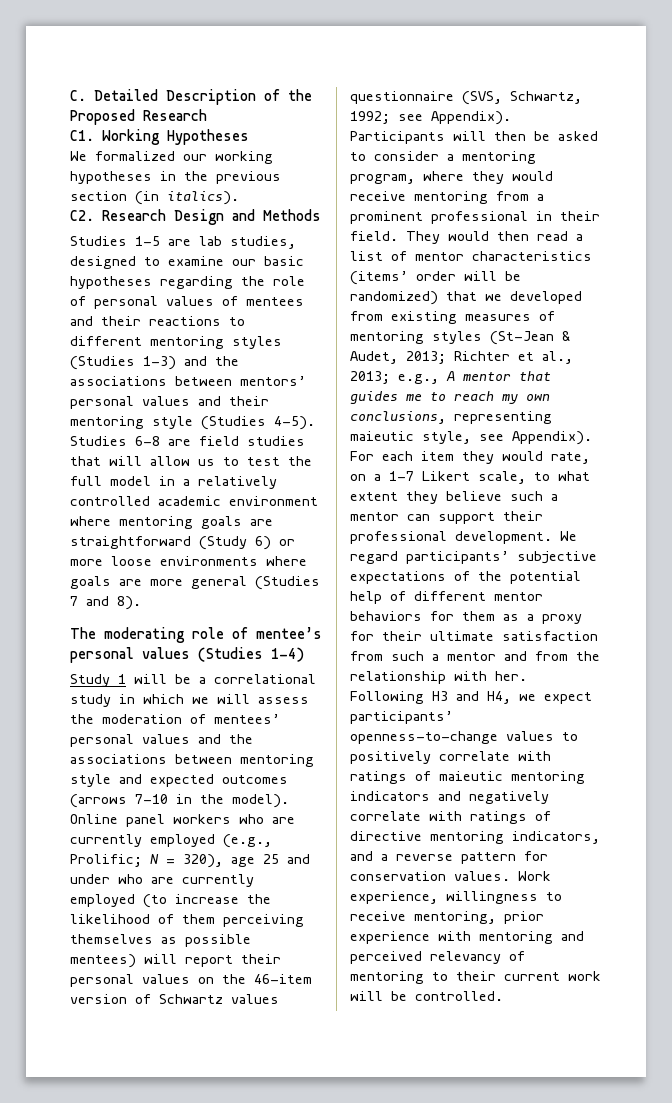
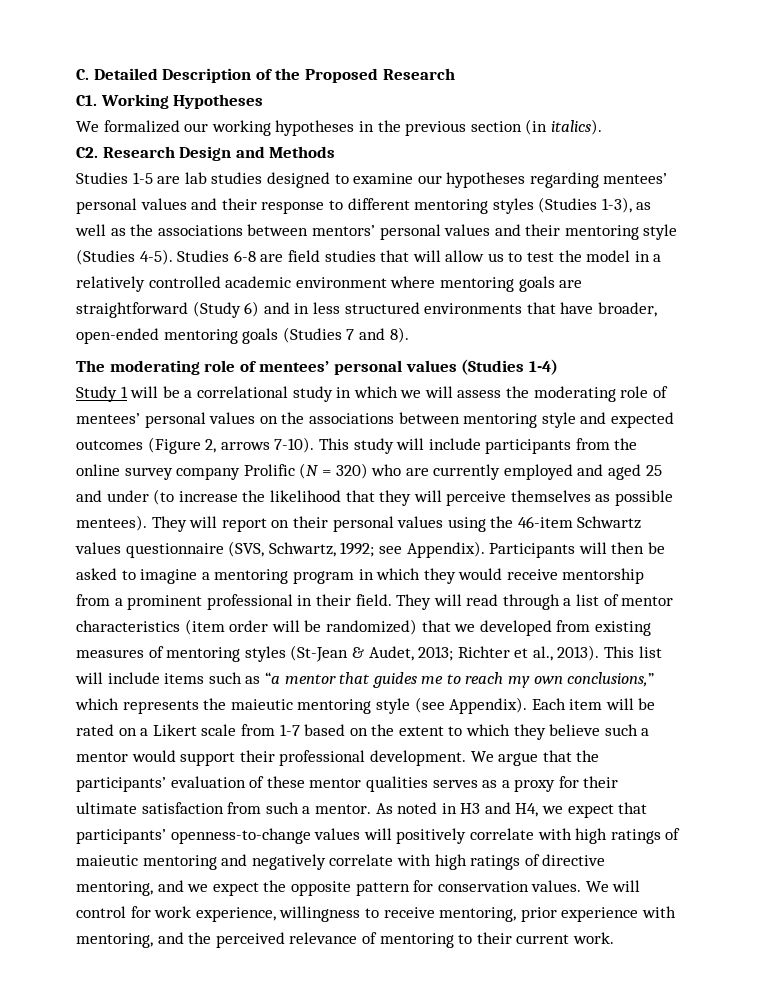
[230,236,296,249] studies, -> [211,172,263,184] studies
[264,256,304,266] basic -> (442, 179) none
[241,276,305,286] [70,296,304,309] [70,316,221,326] the role of personal values of mentees and their reactions -> [603,173,668,184] [76,198,325,214] mentees’ personal values and their response
[143,356,207,370] 1-3) and -> [601,197,652,213] [75,224,126,236] 1-3), as well as
[70,476,102,486] full -> (582, 256) none
[279,539,295,546] [70,556,307,566] [70,576,247,589] or more loose environments where goals are more general -> [263,302,657,317] [76,328,279,344] and in less structured environments that have broader, open-ended mentoring goals
[256,627,322,639] mentee’s -> [259,361,330,372] mentees’
[102,714,280,724] [70,734,221,747] moderation of mentees’ personal values and -> [533,386,668,402] [76,412,278,428] moderating role of mentees’ personal values on
[70,794,289,808] [70,814,295,827] [70,834,272,848] [70,854,310,868] [70,874,254,887] [70,894,271,908] [70,914,304,927] (arrows 7-10 in the model). Online panel workers who are currently employed (e.g., Prolific; N = 320), age 25 and under who are currently employed (to increase the likelihood of them perceiving -> [147,437,638,454] [76,463,662,480] [76,489,507,506] (Figure 2, arrows 7-10). This study will include participants from the online survey company Prolific (N = 320) who are currently employed and aged 25 and under (to increase the likelihood that they will perceive
[70,954,136,968] mentees) -> [76,515,187,532] mentees). They
(233, 961) none -> [271,520,290,528] on
[198,977,214,984] on -> [447,517,486,532] using
[70,994,151,1004] version of -> (573, 522) none
[374,151,439,161] consider -> [140,569,198,584] imagine
[350,171,464,184] program, where -> [292,568,421,584] program in which
[414,191,488,204] mentoring -> [562,568,645,584] mentorship
[448,231,568,241] would then read -> [433,594,560,610] will read through
[350,271,408,285] (items’ -> [184,619,225,635] (item
[350,371,455,384] 2013; e.g., A -> [557,645,662,661] [75,672,280,684] 2013). This list will include items such as “a
[350,411,552,424] [350,431,592,445] [350,451,590,464] [350,471,590,484] [350,492,398,501] conclusions, representing maieutic style, see Appendix). For each item they would rate, on a 1-7 Likert scale, to what extent -> [567,672,655,687] [75,697,656,714] [76,724,511,736] conclusions,” which represents the maieutic mentoring style (see Appendix). Each item will be rated on a Likert scale from 1-7 based on the extent to which
[407,514,430,521] can -> [131,750,176,762] would
[350,551,597,564] [350,571,581,584] [350,591,543,604] [350,611,495,621] regard participants’ subjective expectations of the potential help of different mentor behaviors for them -> [498,750,600,766] [76,776,478,792] argue that the participants’ evaluation of these mentor qualities serves
[447,651,600,661] [350,671,527,684] [350,691,424,704] mentor and from the relationship with her. Following -> [314,802,457,814] mentor. As noted in
(592, 698) none -> [618,802,648,814] that
[562,732,578,741] to -> [363,828,392,840] will
(551, 756) none -> [575,828,608,844] high
[350,791,430,801] indicators -> (217, 862) none
(462, 816) none -> [434,854,467,870] high
[430,831,600,844] [350,851,548,864] [350,871,551,881] mentoring indicators, and a reverse pattern for conservation values. Work -> [76,880,641,896] [76,906,192,918] mentoring, and we expect the opposite pattern for conservation values. We will control for work
[479,931,584,944] [350,951,501,964] mentoring and perceived relevancy -> [76,932,358,948] mentoring, and the perceived relevance
[568,971,601,981] [350,991,503,1001] work will be controlled. -> [572,932,614,944] work.

